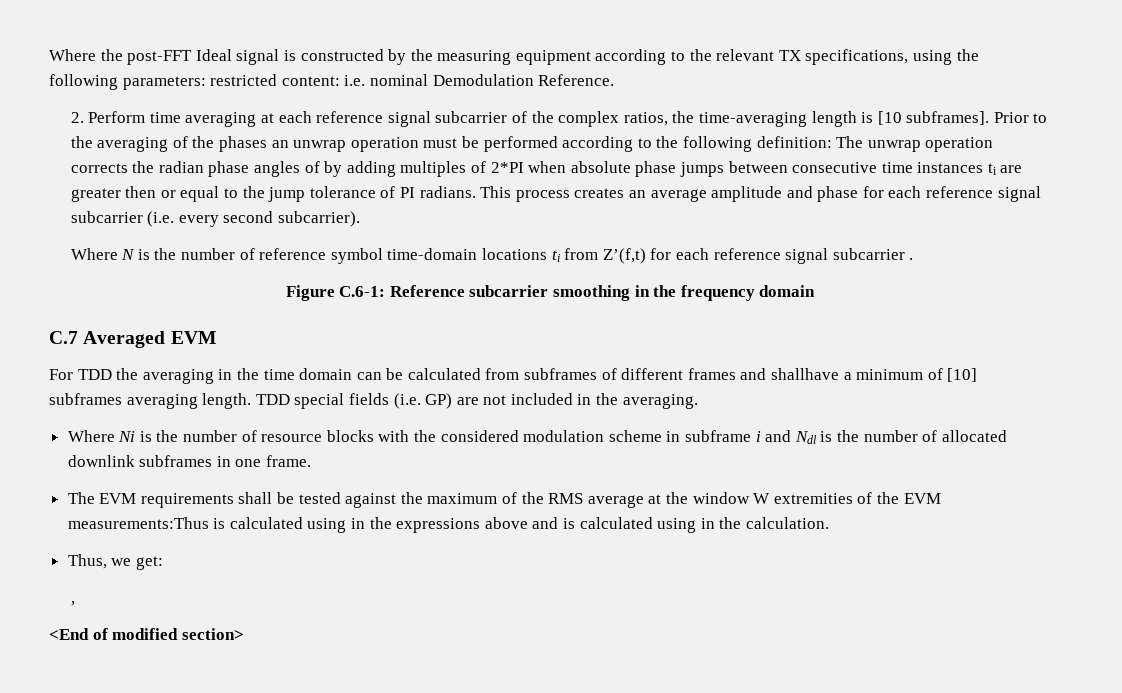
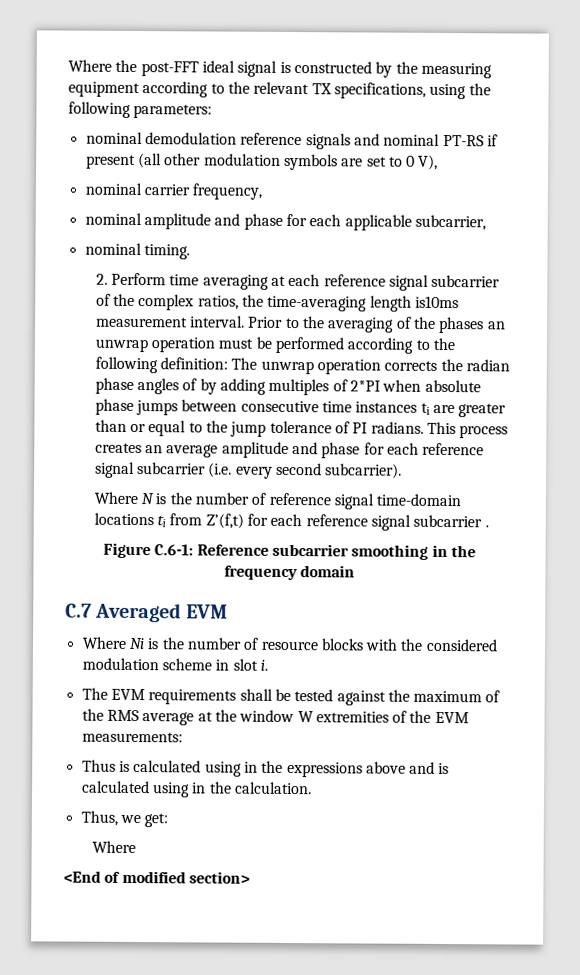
[195,49,232,61] Ideal -> [201,60,235,73] ideal
[210,74,615,86] restricted content: i.e. nominal Demodulation Reference. -> [85,131,498,150] [85,153,439,171] [84,182,263,200] [84,212,486,231] [84,242,190,260] // nominal demodulation reference signals and nominal PT-RS if present (all other modulation symbols are set to 0 V), // nominal carrier frequency, // nominal amplitude and phase for each applicable subcarrier, // nominal timing.
[861,111,990,125] is [10 subframes]. -> [414,295,459,309] [95,315,245,328] is10ms measurement interval.
[125,186,157,198] then -> [94,419,127,432] than
[330,248,383,264] symbol -> [333,493,374,510] signal
[49,368,978,384] [49,393,698,409] // For TDD the averaging in the time domain can be calculated from subframes of different frames and shallhave a minimum of [10] subframes averaging length. TDD special fields (i.e. GP) are not included in the averaging. -> (228, 611) none
[684,430,1007,444] [67,455,312,467] subframe i and Ndl is the number of allocated downlink subframes in one frame. -> [232,658,268,671] slot i.
[67,517,209,529] measurements:Thus -> [81,731,183,743] [81,759,116,772] measurements: // Thus
[70,601,75,606] , -> [91,840,136,854] Where

